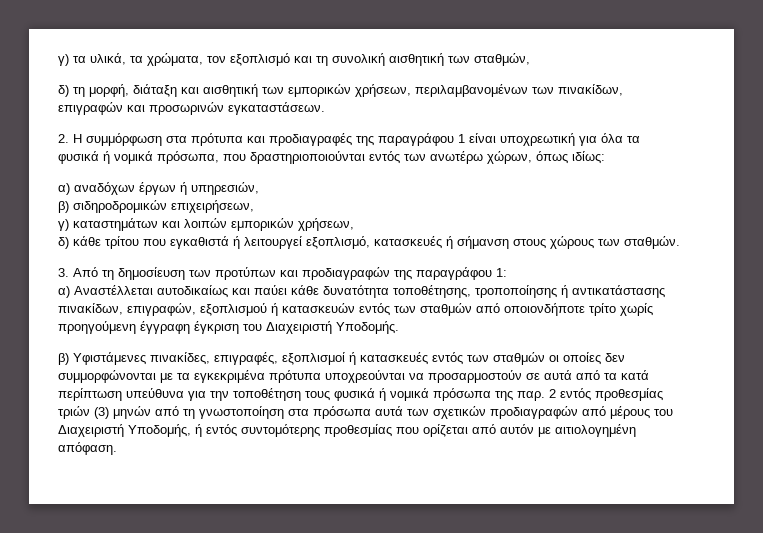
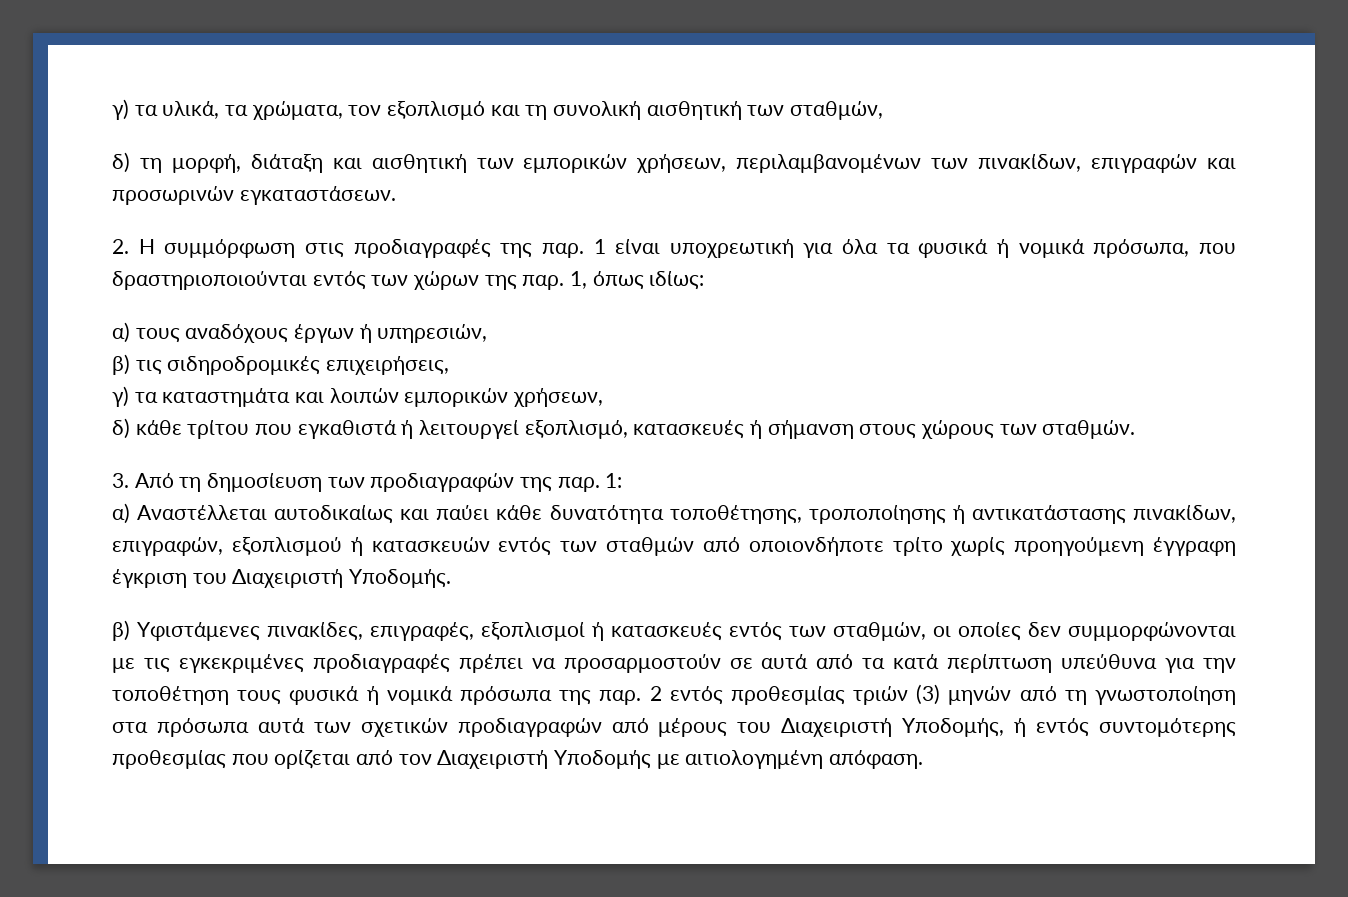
[166,133,265,146] στα πρότυπα και -> [304,243,344,258] στις
[378,133,454,146] παραγράφου -> [541,243,584,258] παρ.
[430,151,532,164] ανωτέρω χώρων, -> [413,271,588,290] χώρων της παρ. 1,
[74,182,135,195] αναδόχων -> [135,324,289,343] τους αναδόχους
[73,200,254,213] [58,218,158,231] σιδηροδρομικών επιχειρήσεων, // γ) καταστημάτων -> [135,356,450,375] [112,386,291,407] τις σιδηροδρομικές επιχειρήσεις, // γ) τα καταστημάτα
[215,267,298,280] προτύπων και -> (365, 482) none
[416,267,492,280] παραγράφου -> [557,477,600,492] παρ.
[493,352,545,365] σταθμών -> [833,622,926,641] σταθμών,
[177,370,405,383] τα εγκεκριμένα πρότυπα υποχρεούνται -> [143,654,523,673] τις εγκεκριμένες προδιαγραφές πρέπει
[500,424,534,434] αυτόν -> [398,750,652,769] τον Διαχειριστή Υποδομής

